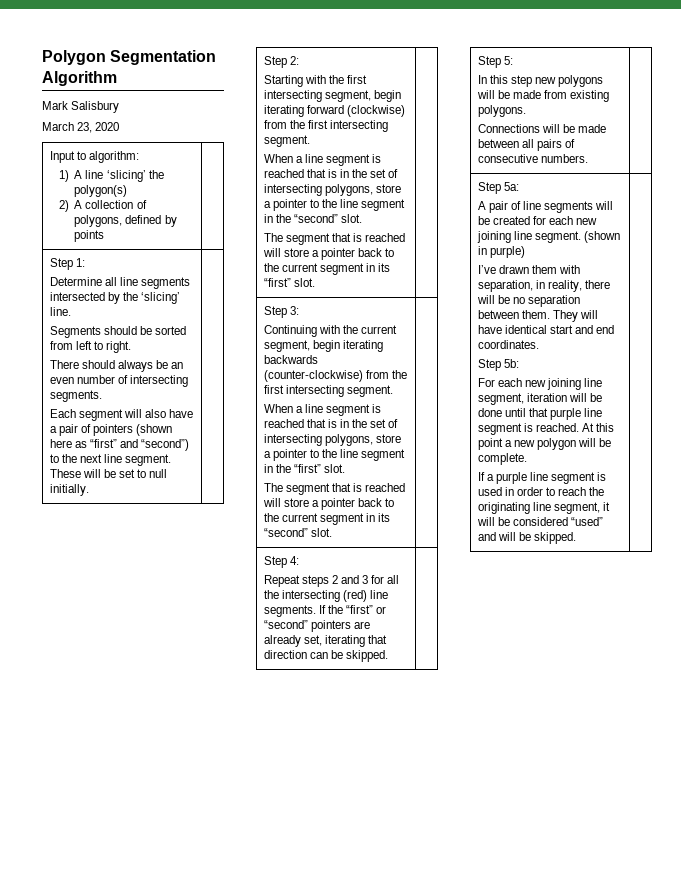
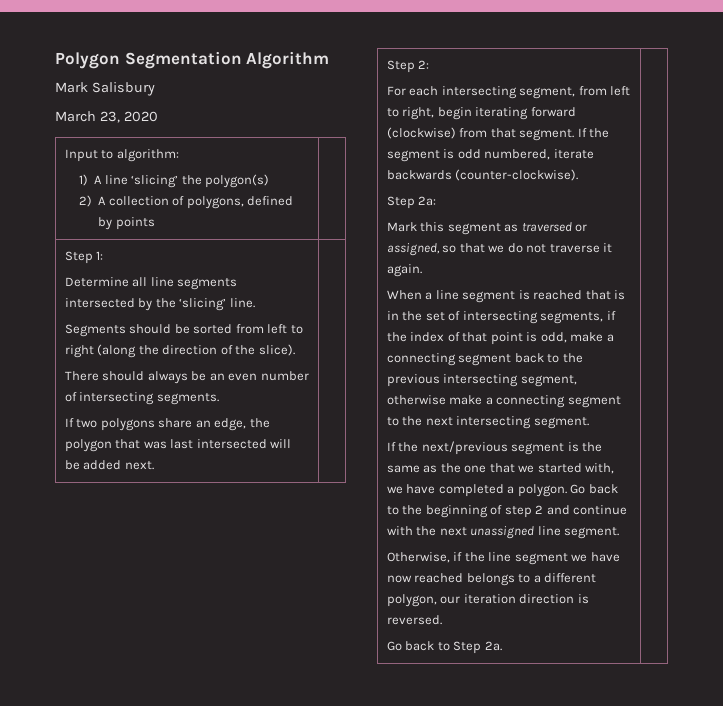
[106,341,132,353] right. -> [64,344,295,358] right (along the direction of the slice).
[49,409,194,421] [49,424,173,436] [49,439,190,451] [49,454,172,466] [49,469,168,478] [49,484,89,496] [263,56,299,68] [263,75,368,87] [263,90,371,102] Each segment will also have a pair of pointers (shown here as “first” and “second”) to the next line segment. These will be set to null initially. | // Step 2: // Starting with the first intersecting segment, -> [64,418,270,431] [64,439,292,452] [64,460,154,470] [386,60,430,73] [386,86,631,99] [386,107,435,120] If two polygons share an edge, the polygon that was last intersected will be added next. | // Step 2: // For each intersecting segment, from left to right,
[289,120,389,132] [263,135,310,147] the first intersecting segment. -> [490,128,610,141] [386,149,594,162] [386,169,579,181] [386,196,437,209] [386,222,588,235] [386,243,613,256] [386,264,422,277] that segment. If the segment is odd numbered, iterate backwards (counter-clockwise). // Step 2a: // Mark this segment as traversed or assigned, so that we do not traverse it again.
[324,184,401,196] [263,199,406,211] [263,214,363,223] [263,233,406,245] [262,248,395,260] [263,263,391,275] [263,278,315,287] [263,306,299,318] [263,325,398,337] [263,340,383,352] [263,355,318,364] [263,370,407,382] [263,385,393,397] [263,404,382,416] [263,419,399,428] [263,434,401,446] [263,449,406,461] [263,464,346,473] [263,483,406,495] [262,498,395,510] [263,513,391,525] [263,528,332,537] [263,556,299,568] [263,575,400,587] [263,590,389,602] [263,605,387,617] [263,620,370,632] [263,635,388,647] [263,650,389,662] [477,56,513,68] [477,75,604,87] [476,90,610,102] [477,105,526,117] [477,124,607,133] [477,139,576,151] [477,154,588,163] [477,182,519,194] [477,201,614,213] [477,216,598,225] [476,231,621,243] [477,246,525,258] [477,265,581,274] [477,280,611,292] [476,295,581,307] [477,310,599,322] [477,325,615,334] [477,340,539,349] [477,359,519,371] [477,378,603,390] [477,393,603,405] [477,408,603,420] [477,423,615,435] [477,438,612,450] [477,453,527,465] [477,472,607,484] [477,487,605,496] [477,502,611,514] [476,517,604,526] [477,532,577,544] polygons, store a pointer to the line segment in the “second” slot. // The segment that is reached will store a pointer back to the current segment in its “first” slot. | // Step 3: // Continuing with the current segment, begin iterating backwards (counter-clockwise) from the first intersecting segment. // When a line segment is reached that is in the set of intersecting polygons, store a pointer to the line segment in the “first” slot. // The segment that is reached will store a pointer back to the current segment in its “second” slot. | // Step 4: // Repeat steps 2 and 3 for all the intersecting (red) line segments. If the “first” or “second” pointers are already set, iterating that direction can be skipped. | // Step 5: // In this step new polygons will be made from existing polygons. // Connections will be made between all pairs of consecutive numbers. | // Step 5a: // A pair of line segments will be created for each new joining line segment. (shown in purple) // I’ve drawn them with separation, in reality, there will be no separation between them. They will have identical start and end coordinates. // Step 5b: // For each new joining line segment, iteration will be done until that purple line segment is reached. At this point a new polygon will be complete. // If a purple line segment is used in order to reach the originating line segment, it will be considered “used” and will be skipped. -> [540,311,616,324] [386,332,614,345] [386,353,583,366] [386,374,577,387] [386,395,621,408] [386,416,589,429] [386,441,603,455] [386,463,615,474] [386,484,618,497] [386,505,628,518] [386,526,620,539] [386,552,620,565] [386,573,597,586] [386,594,589,607] [386,615,442,625] [386,641,502,654] segments, if the index of that point is odd, make a connecting segment back to the previous intersecting segment, otherwise make a connecting segment to the next intersecting segment. // If the next/previous segment is the same as the one that we started with, we have completed a polygon. Go back to the beginning of step 2 and continue with the next unassigned line segment. // Otherwise, if the line segment we have now reached belongs to a different polygon, our iteration direction is reversed. // Go back to Step 2a.

